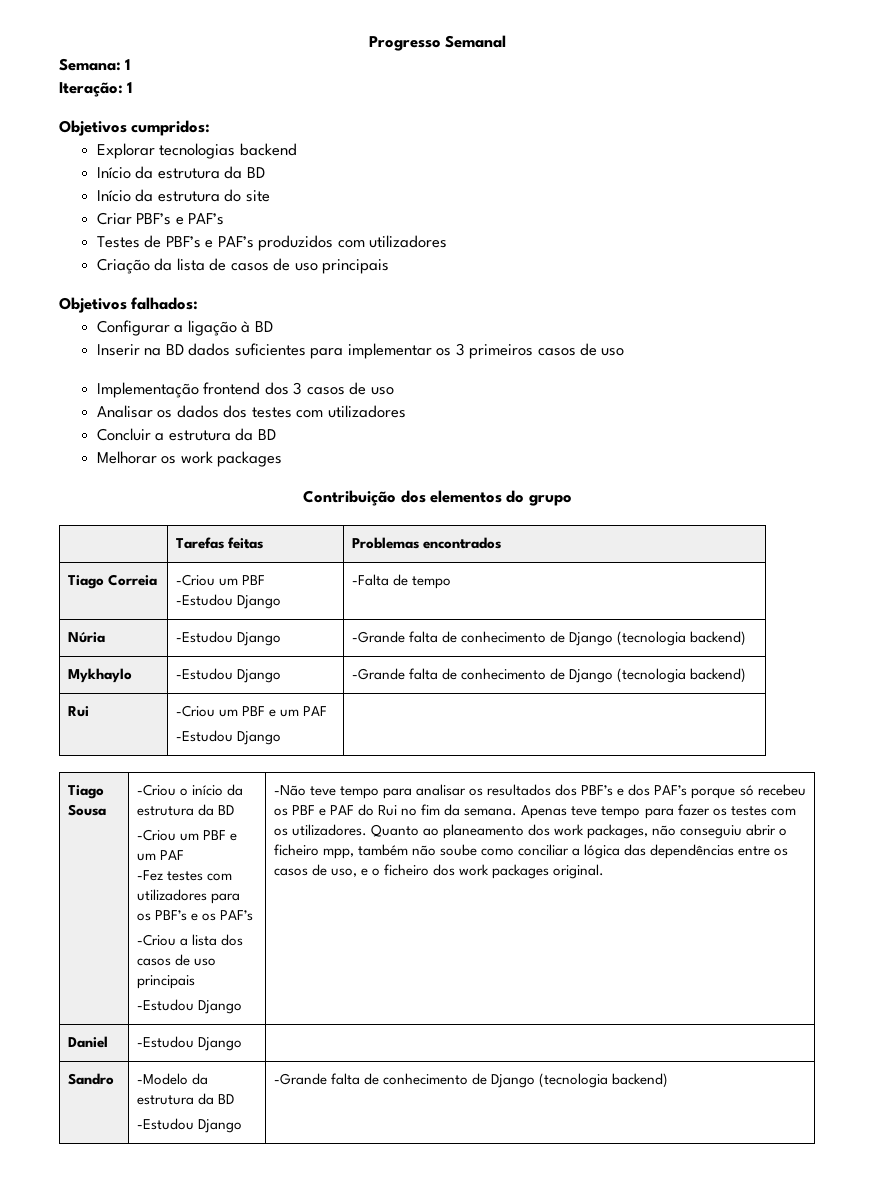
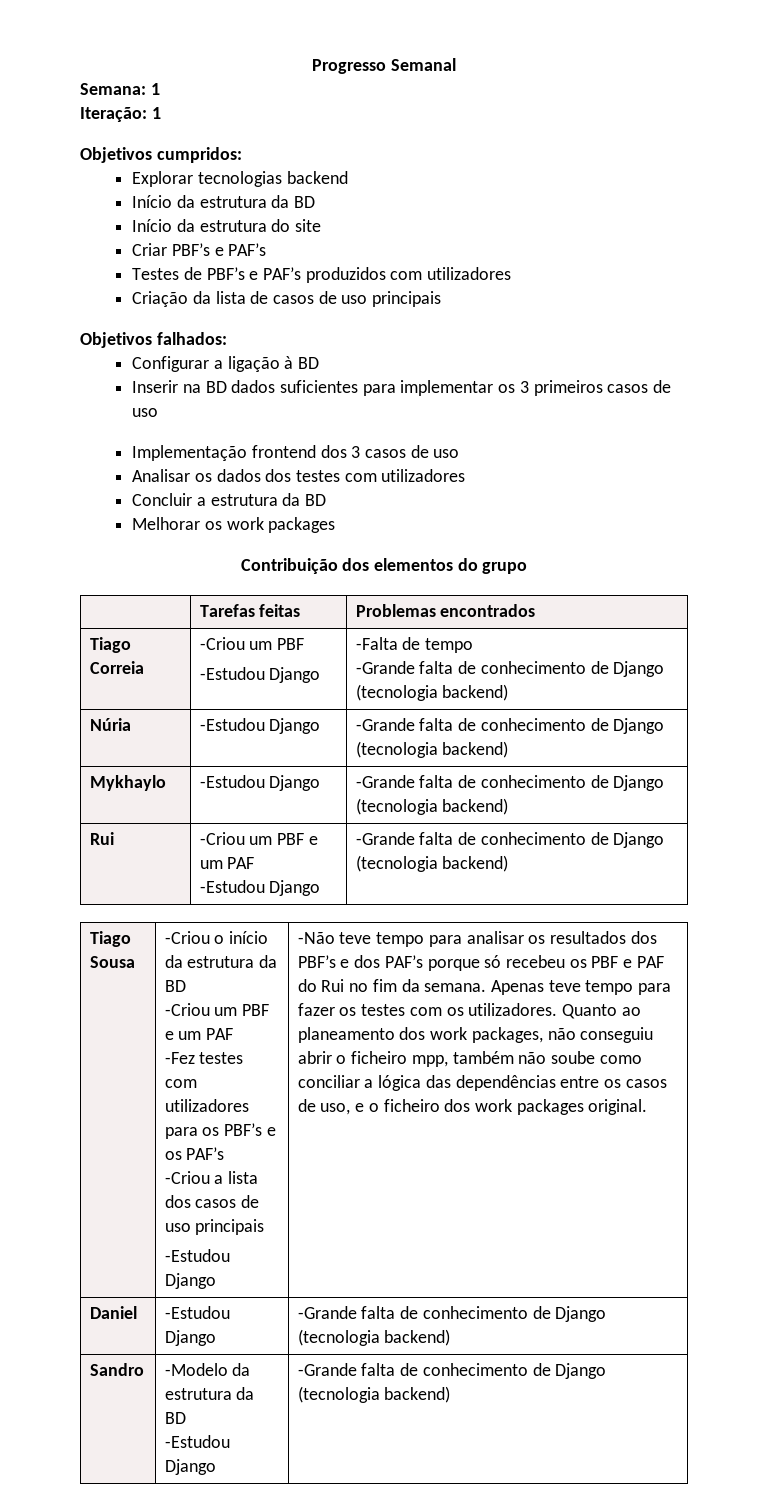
(451, 582) none -> [355,661,665,677] [355,684,509,701] // -Grande falta de conhecimento de Django (tecnologia backend)
(281, 738) none -> [355,832,665,848] [355,855,509,872] -Grande falta de conhecimento de Django (tecnologia backend)
(242, 1044) none -> [297,1306,607,1322] [297,1329,451,1346] -Grande falta de conhecimento de Django (tecnologia backend)

